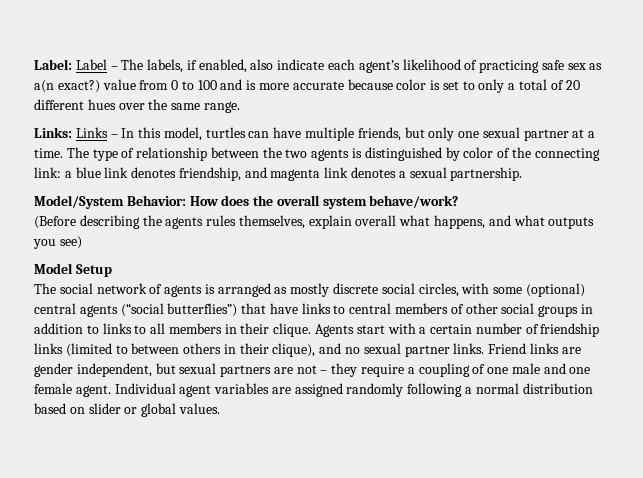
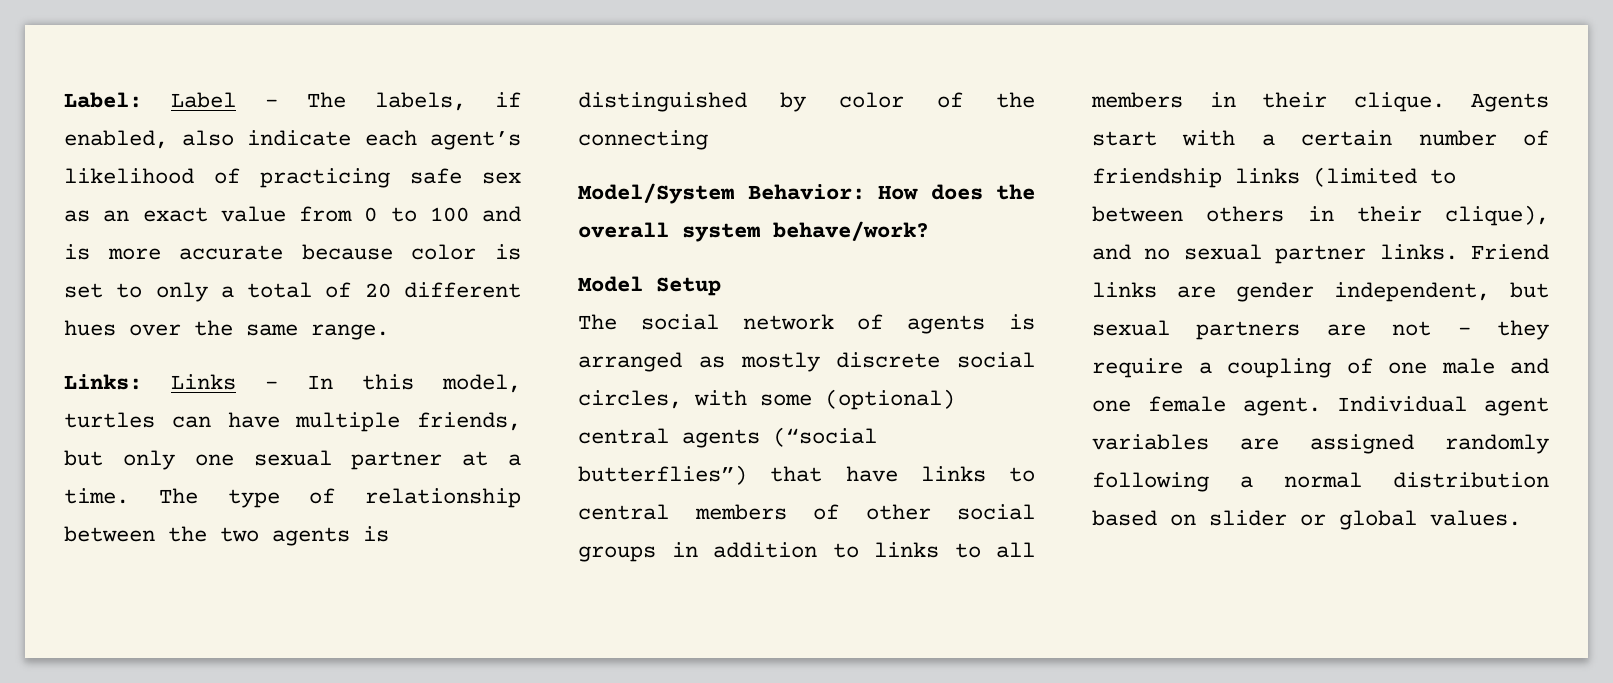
[34,80,100,93] a(n exact?) -> [103,207,208,222] an exact
[34,167,523,181] link: a blue link denotes friendship, and magenta link denotes a sexual partnership. -> (708, 140) none
[34,215,595,229] [33,236,82,249] // (Before describing the agents rules themselves, explain overall what happens, and what outputs you see) -> (929, 231) none

